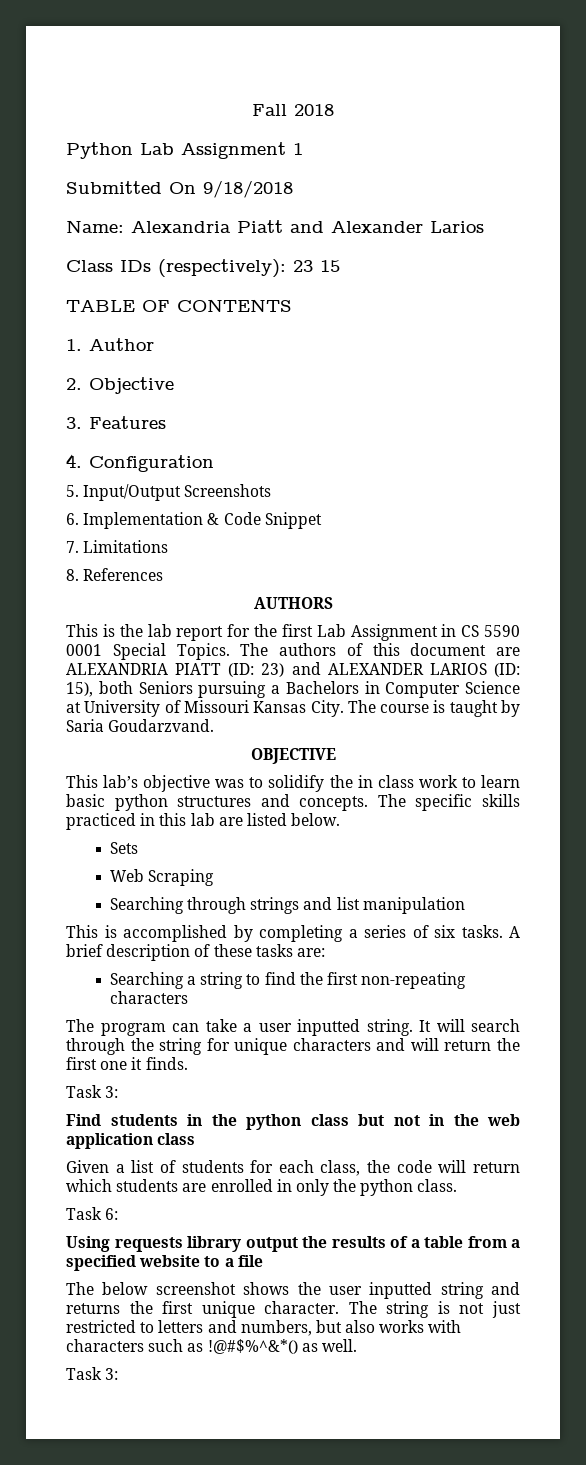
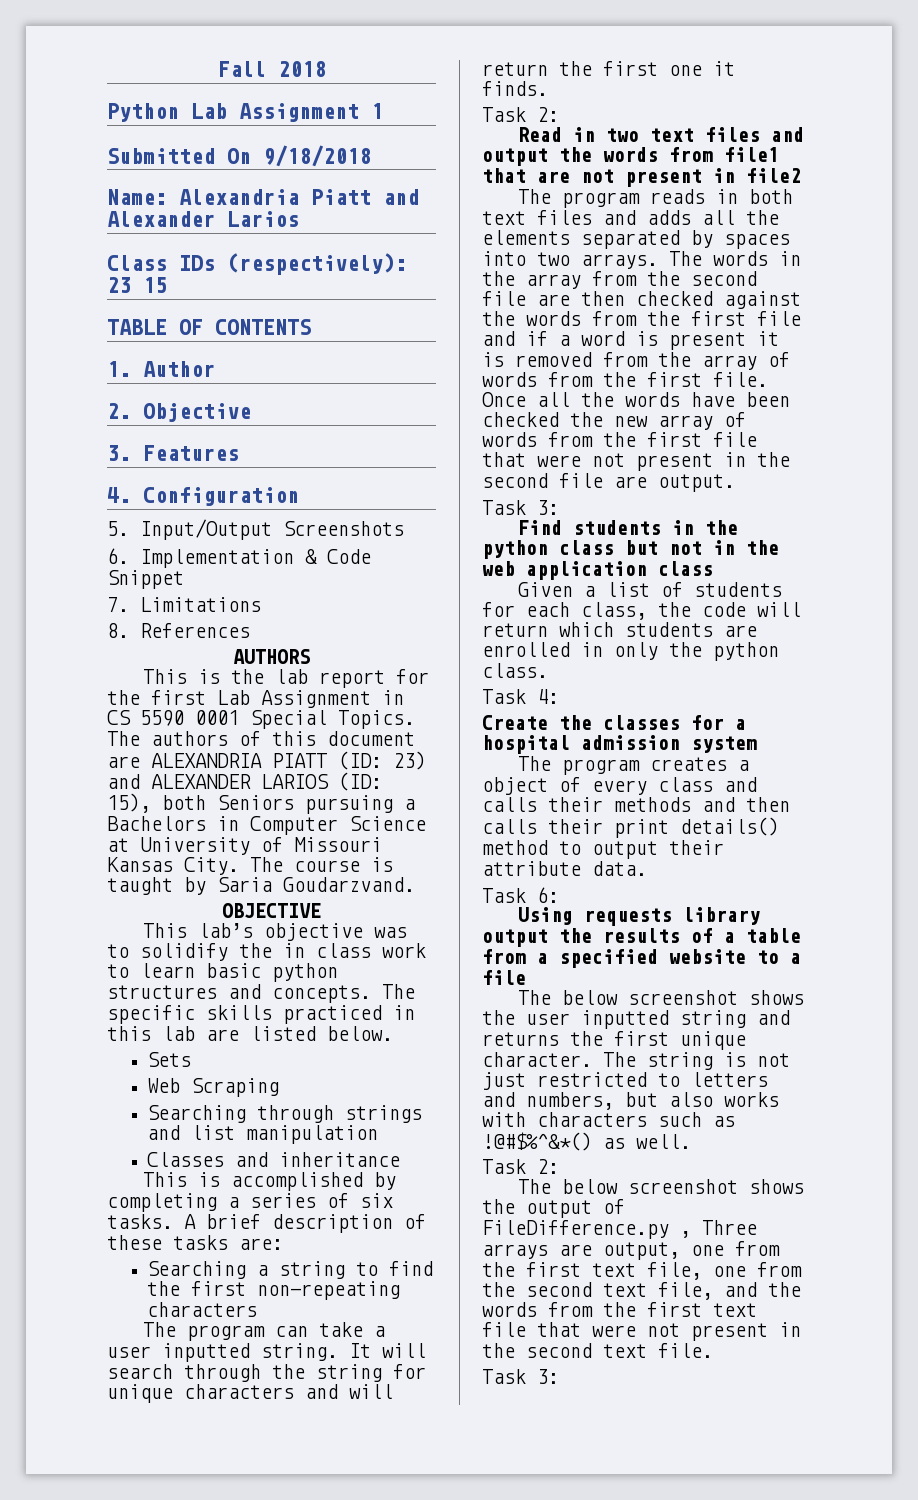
(465, 905) none -> [146,1152,400,1167] // Classes and inheritance
(188, 1063) none -> [482,107,559,122] [518,127,805,142] [482,147,779,166] [482,168,801,187] [518,189,794,208] [482,210,779,225] [482,230,790,249] [482,251,801,269] [482,271,757,289] [482,291,801,309] [482,311,801,326] [482,331,779,350] [482,352,790,370] [482,372,768,387] [482,392,790,407] [482,412,746,430] [482,432,757,447] [482,452,790,471] [482,473,735,492] // Task 2: // Read in two text files and output the words from file1 that are not present in file2 // The program reads in both text files and adds all the elements separated by spaces into two arrays. The words in the array from the second file are then checked against the words from the first file and if a word is present it is removed from the array of words from the first file. Once all the words have been checked the new array of words from the first file that were not present in the second file are output.
(458, 1185) none -> [482,689,559,704] [482,715,746,730] [482,735,757,754] [518,756,750,775] [482,777,757,795] [482,797,790,812] [482,817,779,838] [482,840,724,859] [482,861,647,876] // Task 4: // Create the classes for a hospital admission system // The program creates a object of every class and calls their methods and then calls their print details() method to output their attribute data.
(357, 1345) none -> [482,1159,559,1174] [518,1179,805,1194] [482,1199,625,1218] [482,1220,757,1239] [482,1241,780,1260] [482,1262,802,1280] [482,1282,801,1300] [482,1302,757,1317] [482,1322,801,1341] [482,1343,713,1358] // Task 2: // The below screenshot shows the output of FileDifference.py , Three arrays are output, one from the first text file, one from the second text file, and the words from the first text file that were not present in the second text file.

